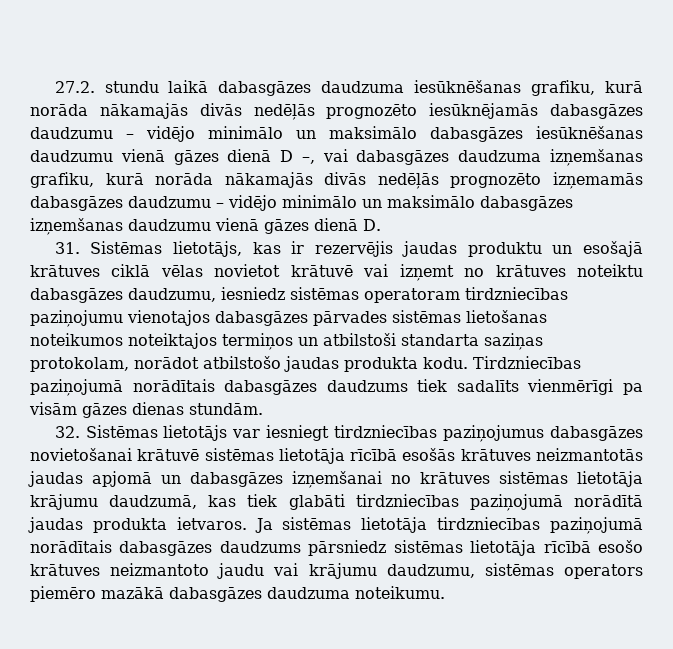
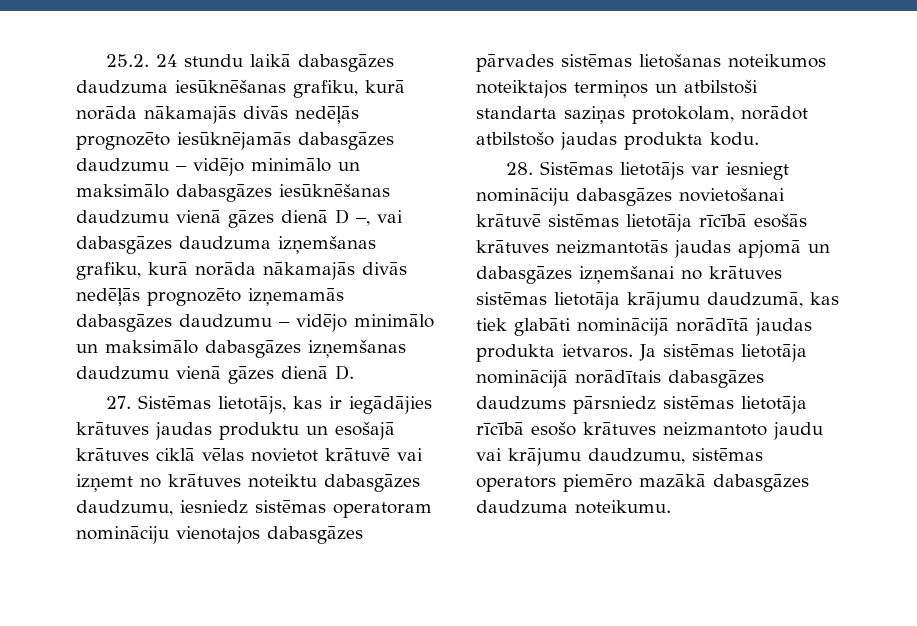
[54,81,95,93] 27.2. -> [106,54,178,67] 25.2. 24
[54,242,80,254] 31. -> [106,396,132,409] 27.
[315,241,394,257] rezervējis -> [349,396,433,414] [76,422,149,435] iegādājies krātuves
[465,287,568,300] [30,310,123,327] tirdzniecības paziņojumu -> [76,526,169,544] nomināciju
[473,356,581,369] [30,379,643,396] [29,402,263,418] [54,426,80,438] Tirdzniecības paziņojumā norādītais dabasgāzes daudzums tiek sadalīts vienmērīgi pa visām gāzes dienas stundām. // 32. -> [506,162,534,175] // 28.
[334,425,545,442] tirdzniecības paziņojumus -> [476,188,569,206] nomināciju
[355,494,563,511] tirdzniecības paziņojumā -> [577,318,669,336] nominācijā
[437,517,643,534] tirdzniecības paziņojumā -> [476,370,568,388] nominācijā

